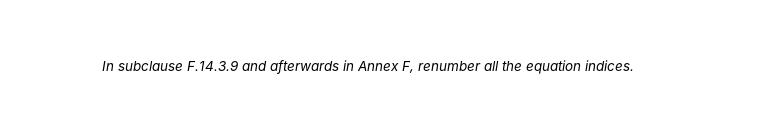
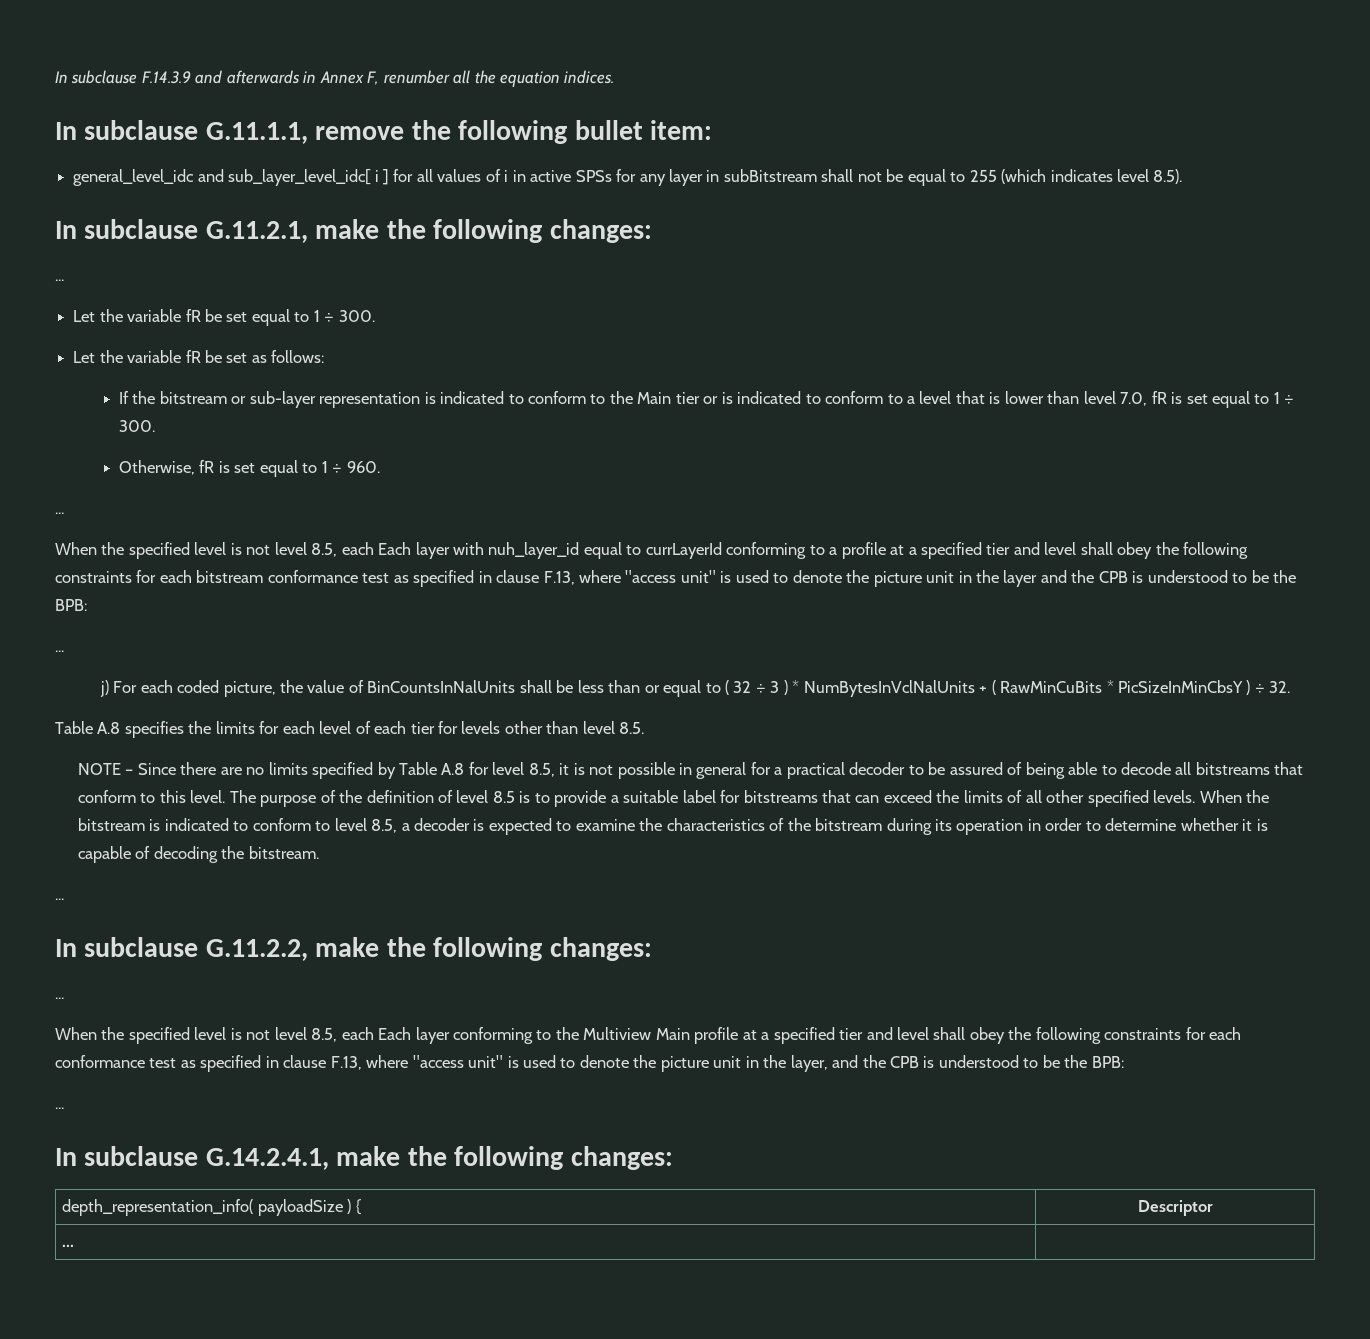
(635, 65) none -> [55,120,712,144] [73,169,1183,186] [55,219,652,243] [55,279,64,281] [73,309,375,326] [73,350,325,363] [118,391,1295,408] [118,420,155,432] [118,460,380,477] [55,512,64,514] [55,542,1249,559] [55,570,1297,587] [55,599,87,611] [55,650,64,652] [99,680,1291,697] [55,721,645,738] [77,762,1304,779] [77,790,1269,807] [77,818,1268,835] [77,846,319,863] [55,898,64,900] [55,937,652,961] [55,997,64,999] [55,1027,1242,1044] [55,1055,1124,1072] [55,1107,64,1109] [55,1146,673,1170] [62,1199,361,1216] [1137,1200,1213,1216] [62,1244,75,1247] // In subclause G.11.1.1, remove the following bullet item: // general_level_idc and sub_layer_level_idc[ i ] for all values of i in active SPSs for any layer in subBitstream shall not be equal to 255 (which indicates level 8.5). // In subclause G.11.2.1, make the following changes: // ... // Let the variable fR be set equal to 1 ÷ 300. // Let the variable fR be set as follows: // If the bitstream or sub-layer representation is indicated to conform to the Main tier or is indicated to conform to a level that is lower than level 7.0, fR is set equal to 1 ÷ 300. // Otherwise, fR is set equal to 1 ÷ 960. // ... // When the specified level is not level 8.5, each Each layer with nuh_layer_id equal to currLayerId conforming to a profile at a specified tier and level shall obey the following constraints for each bitstream conformance test as specified in clause F.13, where "access unit" is used to denote the picture unit in the layer and the CPB is understood to be the BPB: // ... // j) For each coded picture, the value of BinCountsInNalUnits shall be less than or equal to ( 32 ÷ 3 ) * NumBytesInVclNalUnits + ( RawMinCuBits * PicSizeInMinCbsY ) ÷ 32. // Table A.8 specifies the limits for each level of each tier for levels other than level 8.5. // NOTE – Since there are no limits specified by Table A.8 for level 8.5, it is not possible in general for a practical decoder to be assured of being able to decode all bitstreams that conform to this level. The purpose of the definition of level 8.5 is to provide a suitable label for bitstreams that can exceed the limits of all other specified levels. When the bitstream is indicated to conform to level 8.5, a decoder is expected to examine the characteristics of the bitstream during its operation in order to determine whether it is capable of decoding the bitstream. // ... // In subclause G.11.2.2, make the following changes: // ... // When the specified level is not level 8.5, each Each layer conforming to the Multiview Main profile at a specified tier and level shall obey the following constraints for each conformance test as specified in clause F.13, where "access unit" is used to denote the picture unit in the layer, and the CPB is understood to be the BPB: // ... // In subclause G.14.2.4.1, make the following changes: // depth_representation_info( payloadSize ) { | Descriptor // ... |

